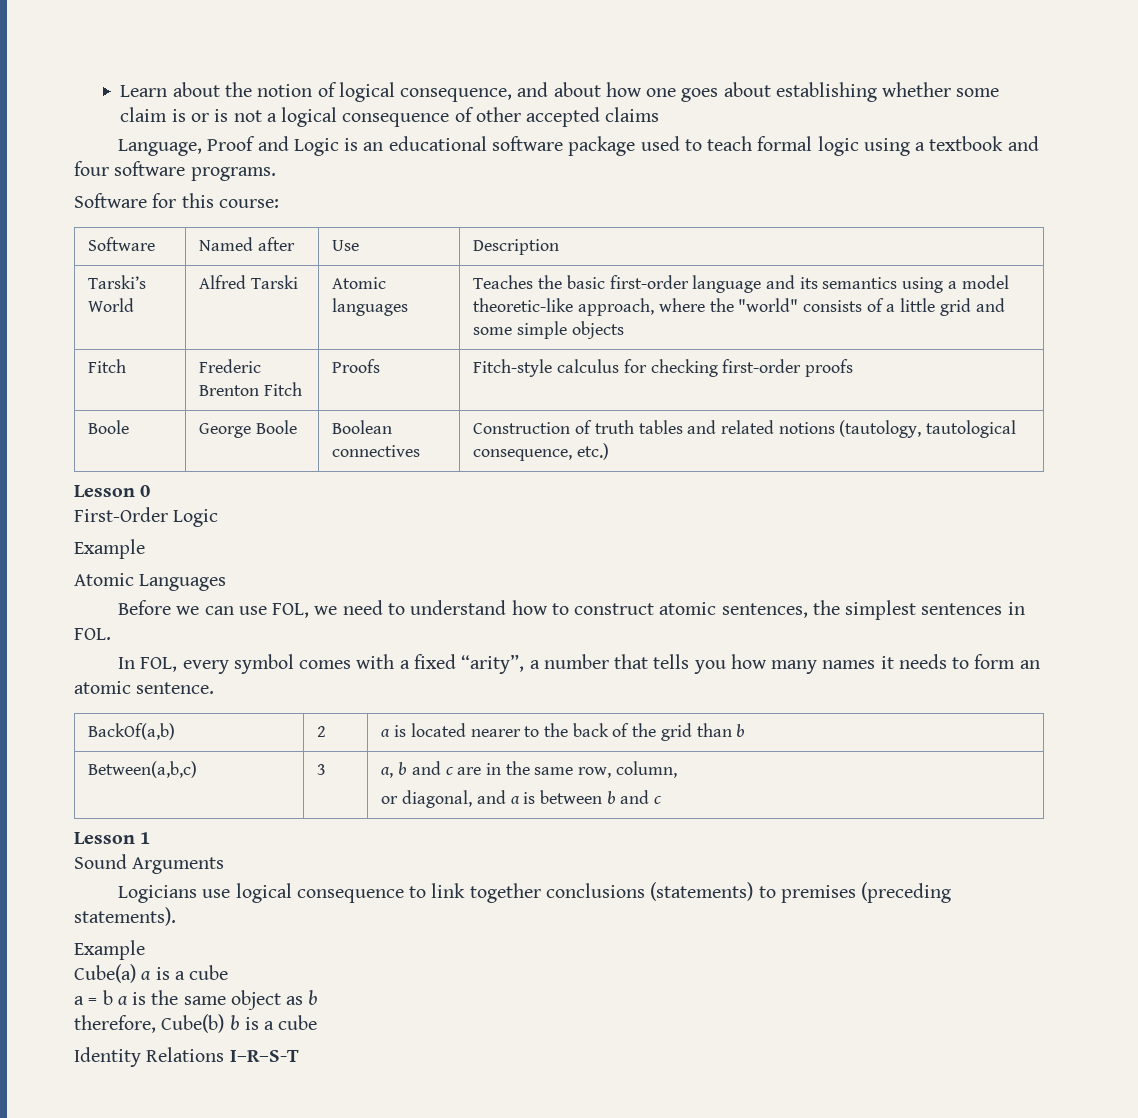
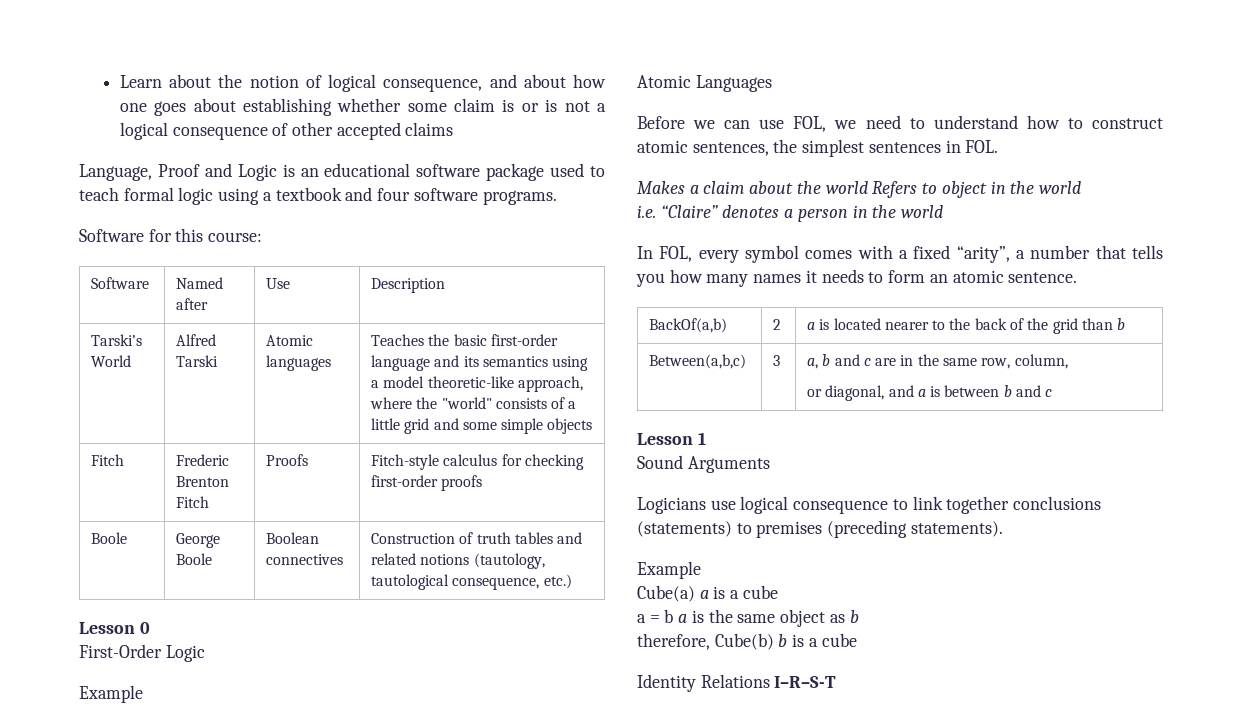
(111, 634) none -> [637,181,1081,198] [637,205,944,222] // Makes a claim about the world Refers to object in the world // i.e. “Claire” denotes a person in the world

